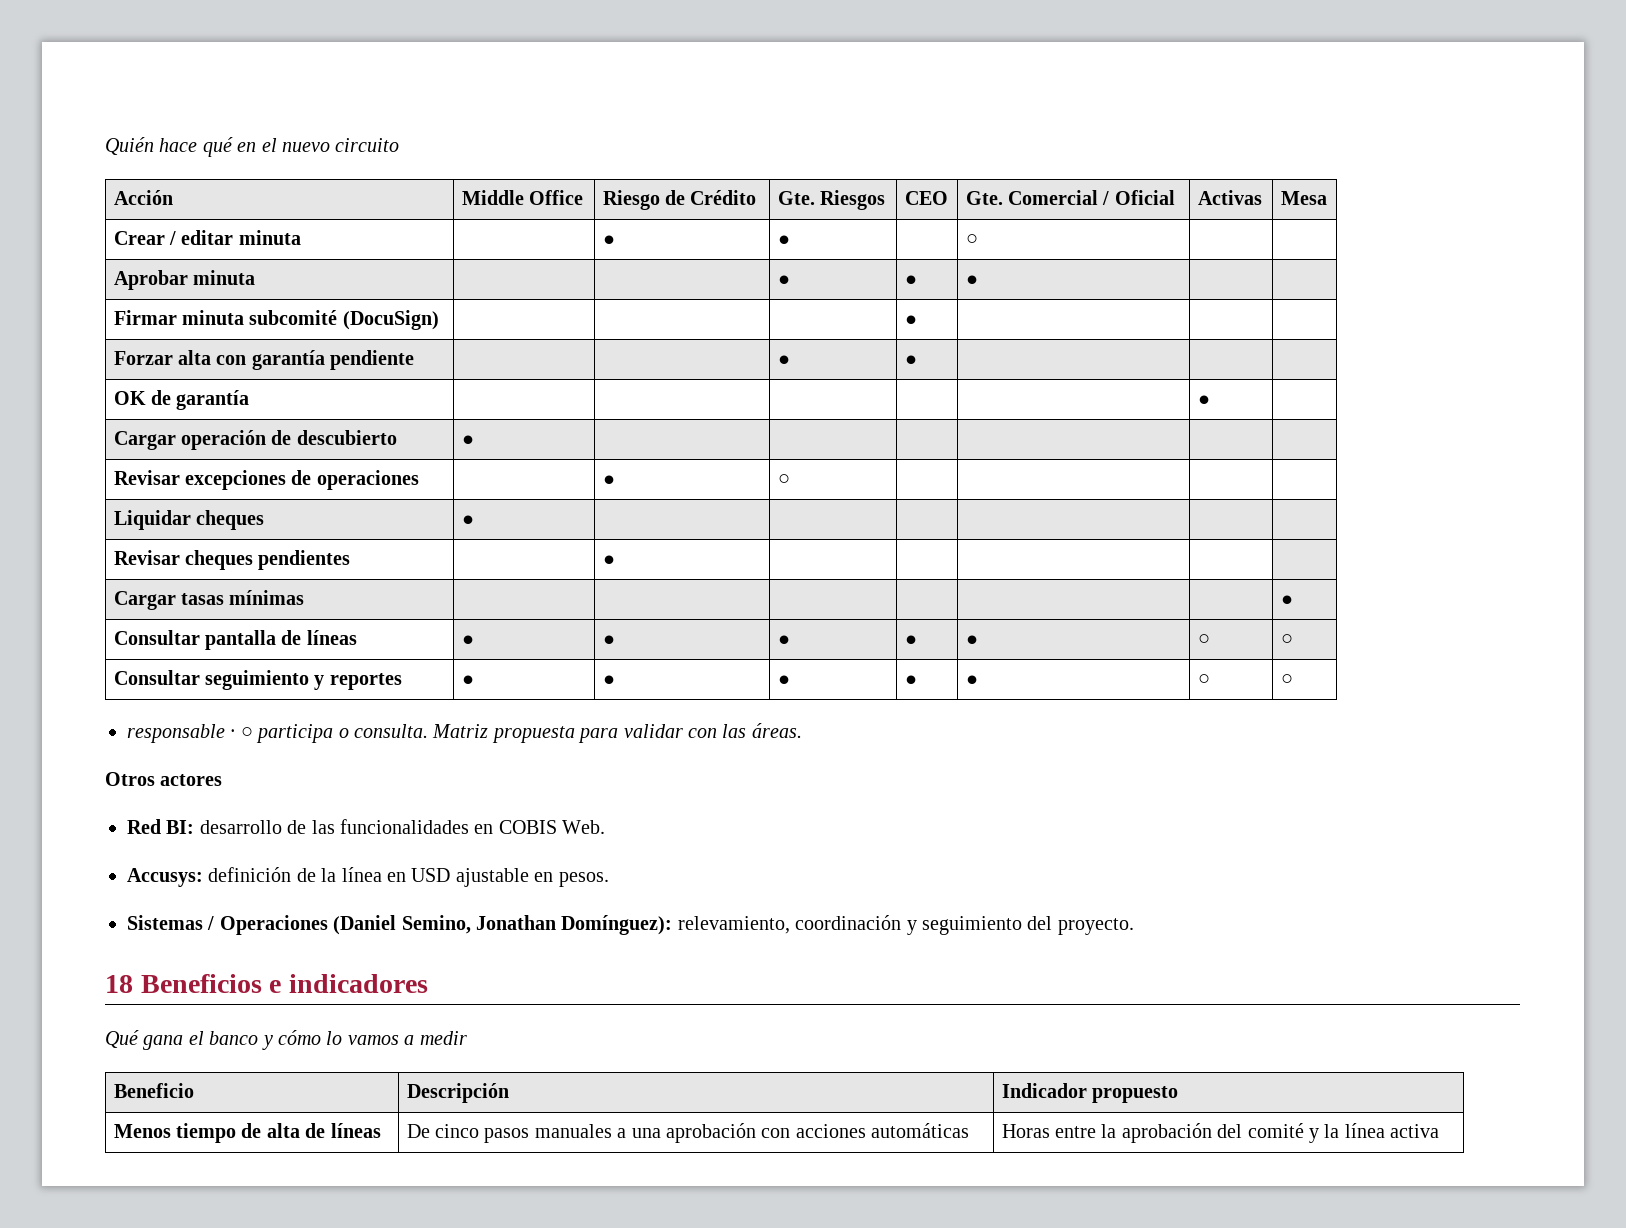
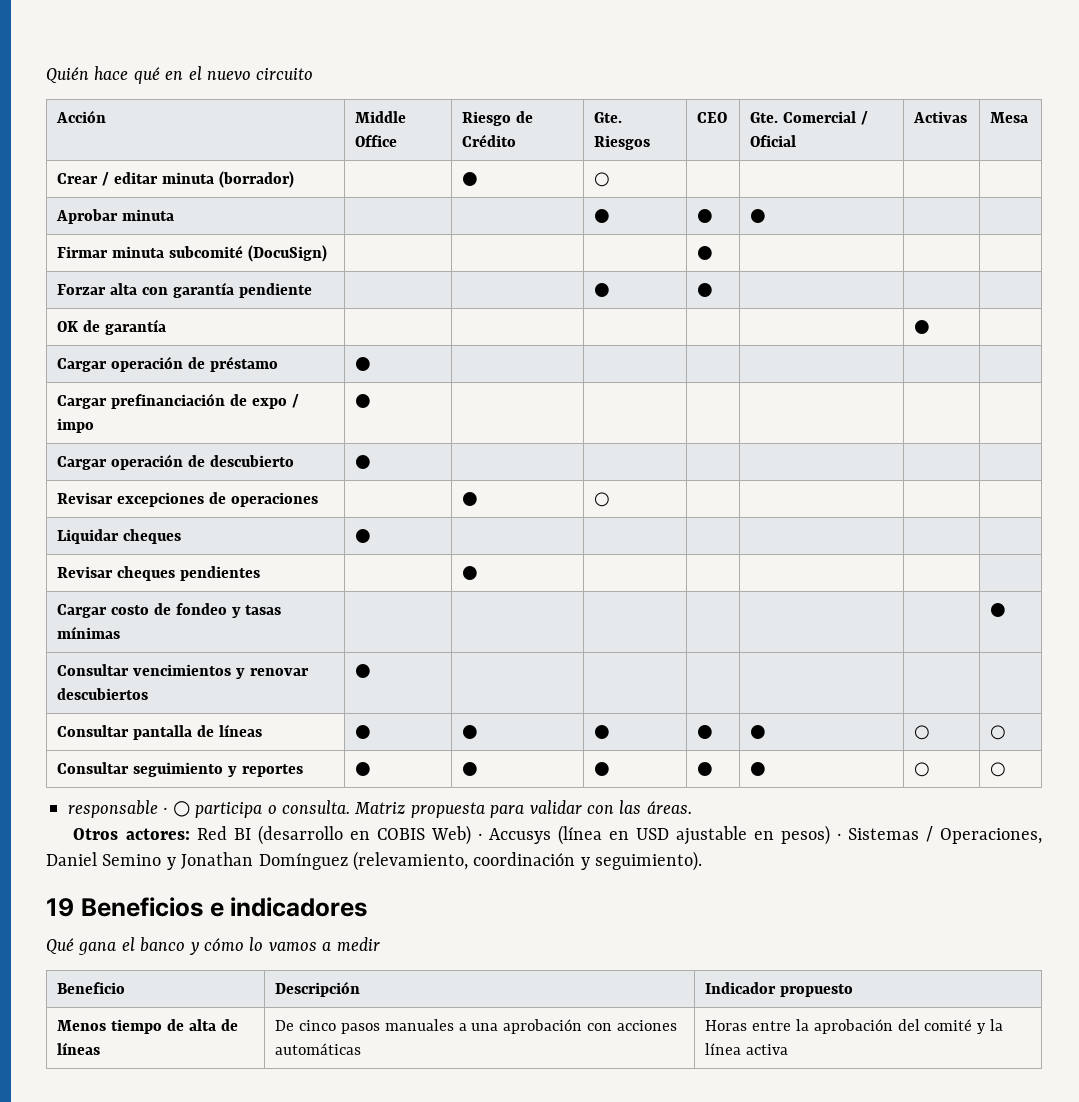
[602,235,615,245] [777,235,790,245] [965,234,978,245] | | ● | ● | | ○ -> [218,171,294,188] [462,172,479,186] [594,172,611,187] (borrador) | | ● | ○ | |
(1210, 400) none -> [57,356,278,372] [355,357,372,371] [57,393,299,409] [57,418,95,433] [355,394,372,408] // Cargar operación de préstamo | ● | | | | | | // Cargar prefinanciación de expo / impo | ● | | | | | |
(176, 600) none -> [111,603,241,618] costo de fondeo y
(1293, 600) none -> [57,664,309,679] [57,688,149,700] [355,664,372,678] // Consultar vencimientos y renovar descubiertos | ● | | | | | |
[160,774,223,786] [127,819,606,834] [127,867,609,887] [127,915,1134,935] [105,975,133,993] actores // Red BI: desarrollo de las funcionalidades en COBIS Web. // Accusys: definición de la línea en USD ajustable en pesos. // Sistemas / Operaciones (Daniel Semino, Jonathan Domínguez): relevamiento, coordinación y seguimiento del proyecto. // 18 -> [125,825,1042,845] [46,851,703,871] [46,898,74,917] actores: Red BI (desarrollo en COBIS Web) · Accusys (línea en USD ajustable en pesos) · Sistemas / Operaciones, Daniel Semino y Jonathan Domínguez (relevamiento, coordinación y seguimiento). // 19

